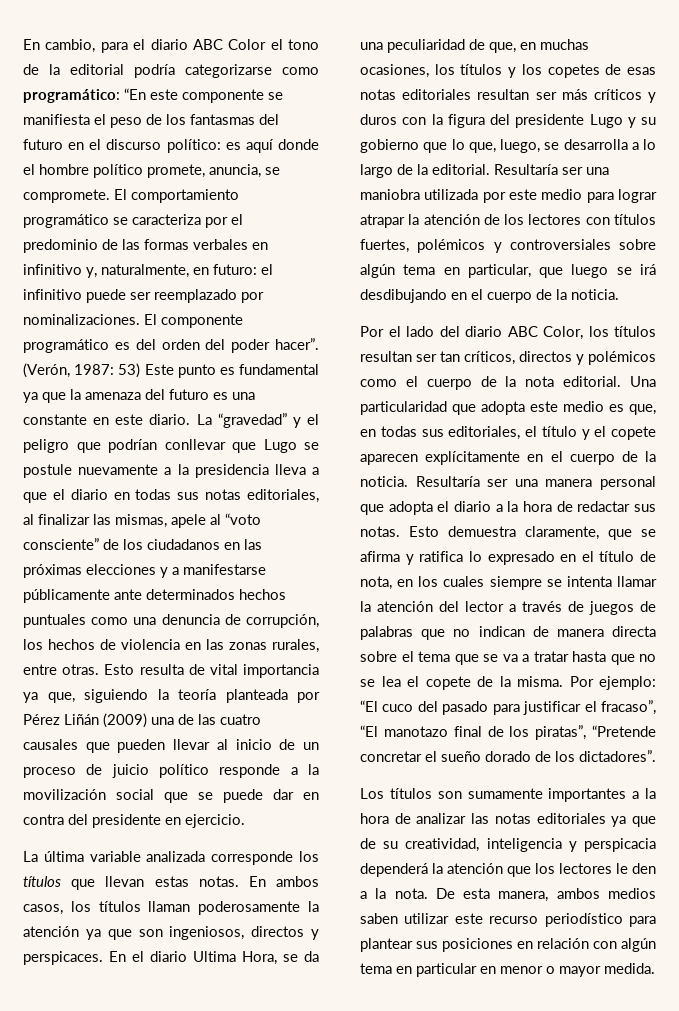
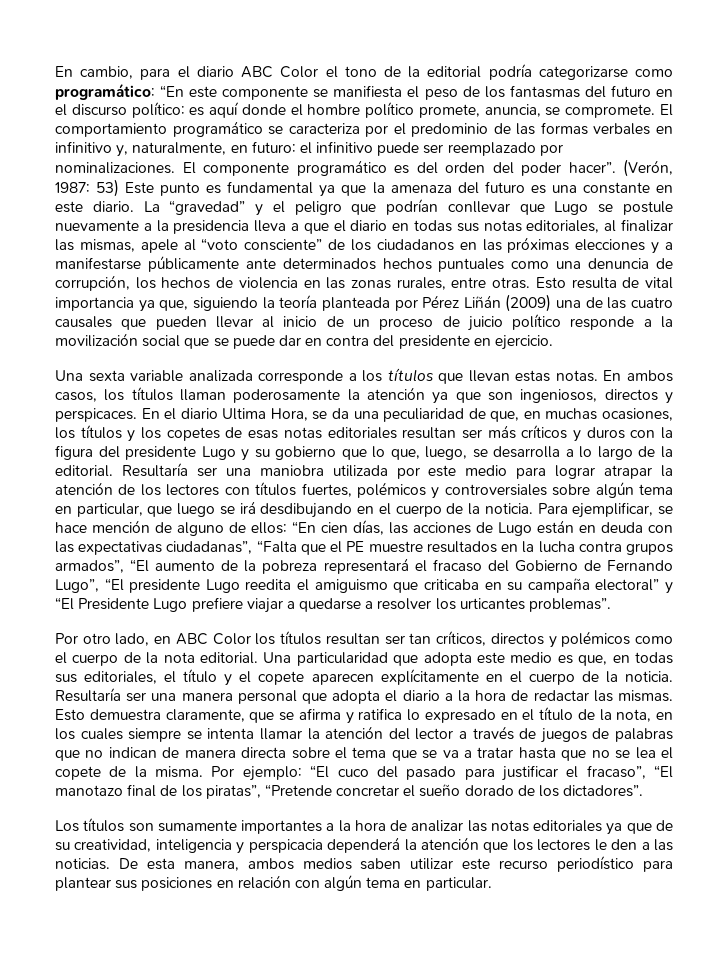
[23,851,84,862] La última -> [55,370,125,382] Una sexta
(294, 858) none -> [348,373,357,381] a
[360,326,583,340] // Por el lado del diario ABC Color, -> [537,502,674,518] [55,520,673,536] [55,540,673,555] [55,558,673,574] [55,578,674,594] [55,597,612,613] [55,633,251,646] Para ejemplificar, se hace mención de alguno de ellos: “En cien días, las acciones de Lugo están en deuda con las expectativas ciudadanas”, “Falta que el PE muestre resultados en la lucha contra grupos armados”, “El aumento de la pobreza representará el fracaso del Gobierno de Fernando Lugo”, “El presidente Lugo reedita el amiguismo que criticaba en su campaña electoral” y “El Presidente Lugo prefiere viajar a quedarse a resolver los urticantes problemas”. // Por otro lado, en ABC Color
[634,504,656,512] [360,526,400,537] sus notas. -> [593,690,673,702] las mismas.
(656, 556) none -> [599,709,612,721] la
[375,888,428,899] la nota. -> [654,839,674,851] [55,858,110,870] las noticias.
[416,963,655,977] particular en menor o mayor medida. -> [425,877,492,891] particular.

